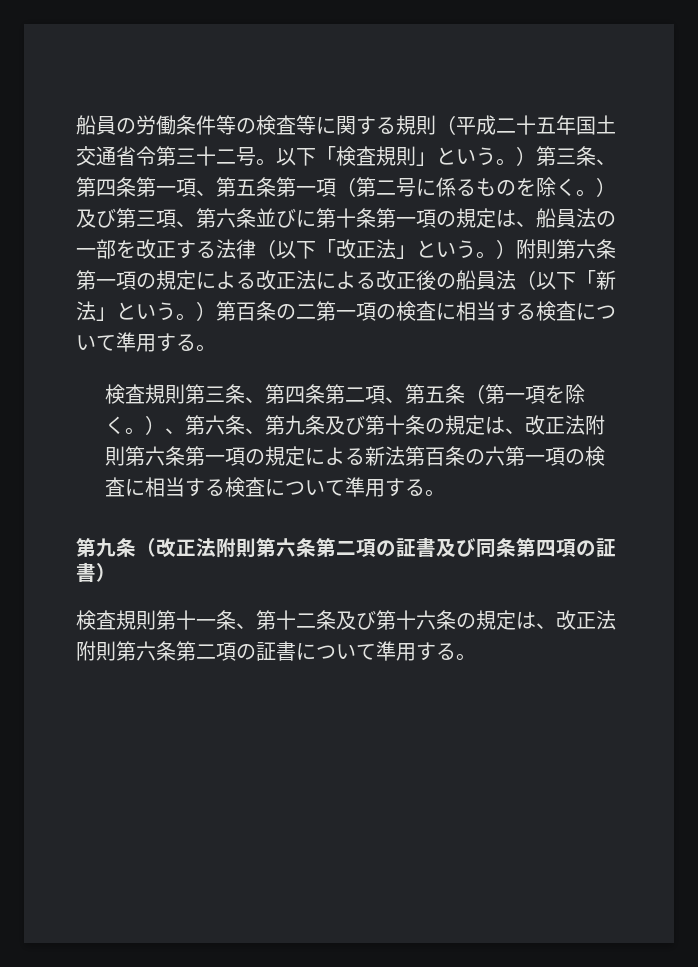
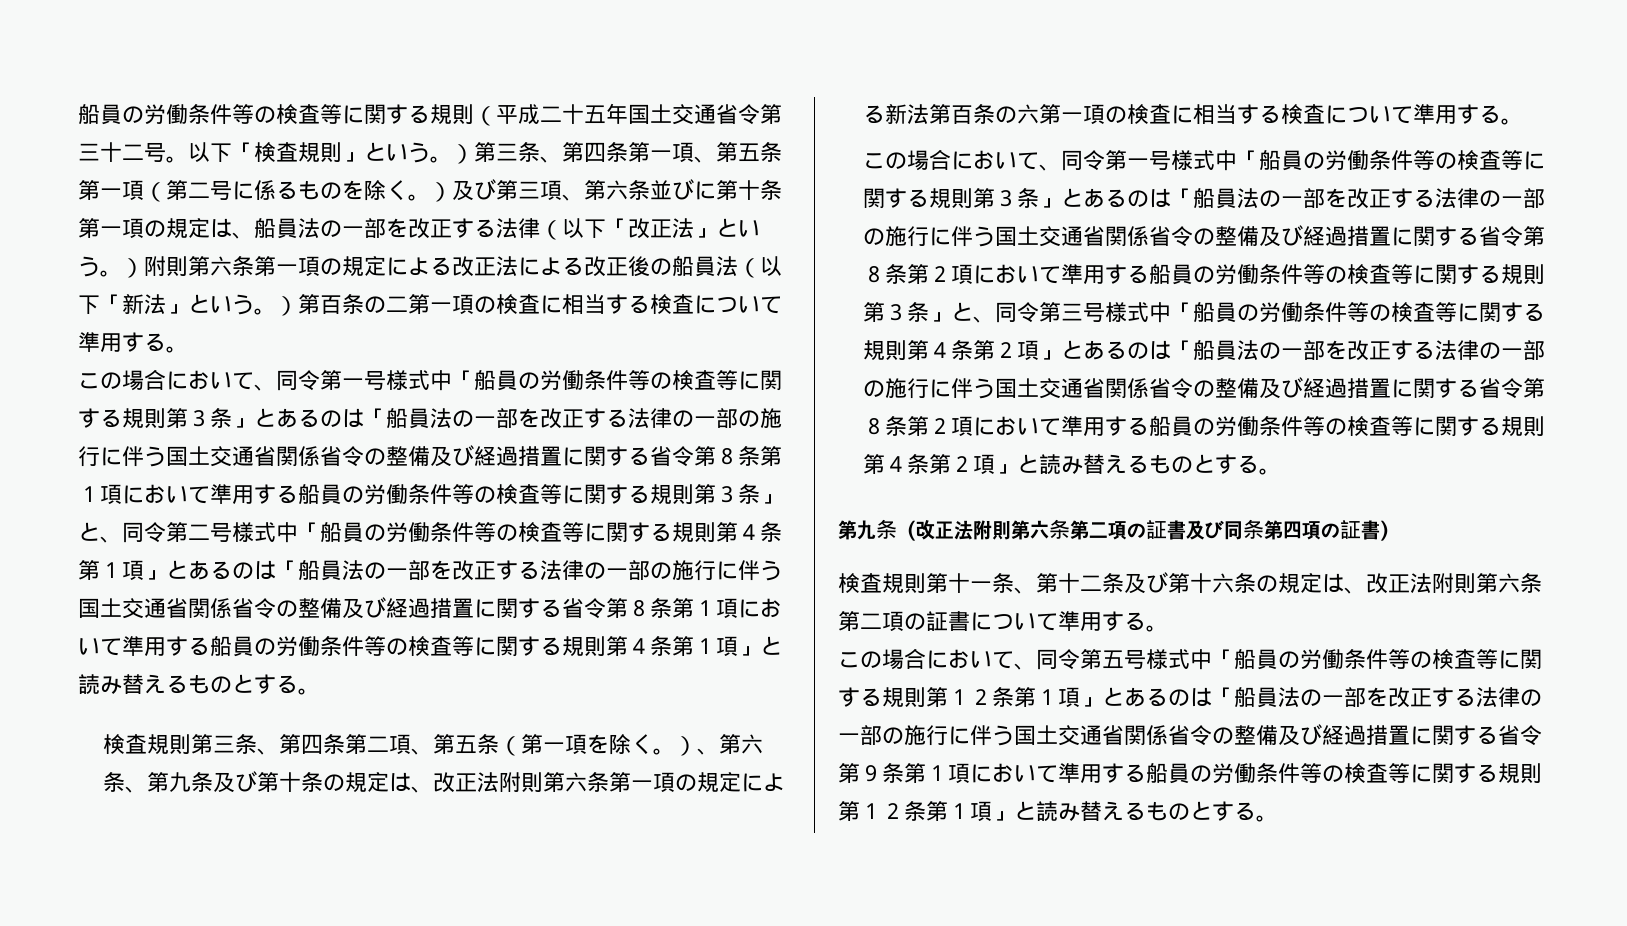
(216, 348) none -> [78,369,782,391] [78,408,782,429] [78,445,782,467] [78,484,782,505] [78,522,782,543] [78,560,782,581] [78,597,782,619] [78,636,782,657] [78,674,320,695] // この場合において、同令第一号様式中「船員の労働条件等の検査等に関する規則第３条」とあるのは「船員法の一部を改正する法律の一部の施行に伴う国土交通省関係省令の整備及び経過措置に関する省令第８条第１項において準用する船員の労働条件等の検査等に関する規則第３条」と、同令第二号様式中「船員の労働条件等の検査等に関する規則第４条第１項」とあるのは「船員法の一部を改正する法律の一部の施行に伴う国土交通省関係省令の整備及び経過措置に関する省令第８条第１項において準用する船員の労働条件等の検査等に関する規則第４条第１項」と読み替えるものとする。
(445, 493) none -> [862,149,1545,171] [862,188,1545,209] [862,225,1545,247] [862,264,1545,285] [862,302,1545,323] [862,340,1545,361] [862,377,1545,399] [862,416,1545,437] [862,454,1281,475] // この場合において、同令第一号様式中「船員の労働条件等の検査等に関する規則第３条」とあるのは「船員法の一部を改正する法律の一部の施行に伴う国土交通省関係省令の整備及び経過措置に関する省令第８条第２項において準用する船員の労働条件等の検査等に関する規則第３条」と、同令第三号様式中「船員の労働条件等の検査等に関する規則第４条第２項」とあるのは「船員法の一部を改正する法律の一部の施行に伴う国土交通省関係省令の整備及び経過措置に関する省令第８条第２項において準用する船員の労働条件等の検査等に関する規則第４条第２項」と読み替えるものとする。
(476, 657) none -> [838,648,1542,670] [838,687,1542,708] [838,724,1542,746] [838,763,1542,784] [838,801,1278,822] // この場合において、同令第五号様式中「船員の労働条件等の検査等に関する規則第１２条第１項」とあるのは「船員法の一部を改正する法律の一部の施行に伴う国土交通省関係省令の整備及び経過措置に関する省令第９条第１項において準用する船員の労働条件等の検査等に関する規則第１２条第１項」と読み替えるものとする。

